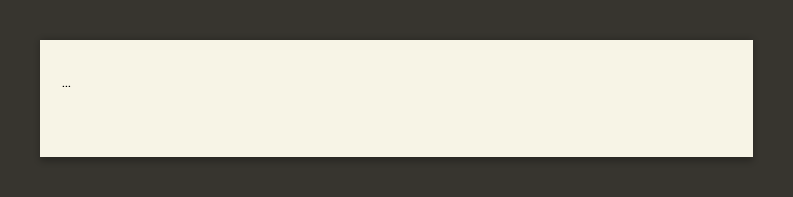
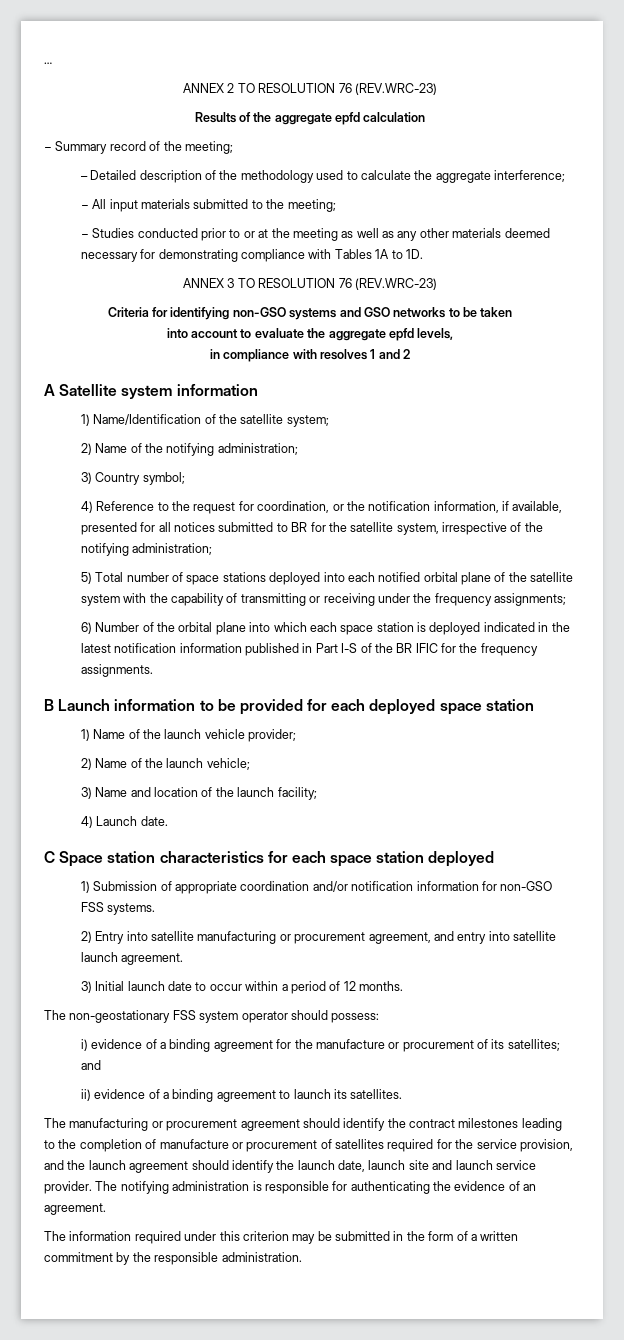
(71, 86) none -> [183,83,437,95] [194,112,426,125] [44,141,233,154] [80,170,566,183] [80,199,336,212] [80,228,550,241] [80,249,423,262] [183,278,437,290] [107,307,513,320] [166,328,454,341] [209,349,411,362] [44,384,258,399] [80,414,329,427] [80,443,298,456] [80,472,185,485] [80,501,563,514] [80,522,543,535] [80,543,213,556] [80,572,574,585] [80,593,567,606] [80,622,570,635] [80,643,538,656] [80,664,153,677] [44,699,534,715] [80,729,297,742] [80,758,250,770] [80,787,317,800] [80,816,168,828] [44,851,495,867] [80,881,553,894] [80,902,156,915] [80,931,557,944] [80,952,184,965] [80,981,404,994] [44,1010,380,1023] [80,1039,560,1052] [80,1060,101,1070] [80,1089,403,1102] [44,1118,562,1131] [44,1139,573,1152] [44,1160,536,1173] [44,1181,537,1194] [44,1203,106,1215] [44,1231,519,1244] [44,1252,302,1265] // ANNEX 2 TO RESOLUTION 76 (REV.WRC-23) // Results of the aggregate epfd calculation // − Summary record of the meeting; // – Detailed description of the methodology used to calculate the aggregate interference; // − All input materials submitted to the meeting; // − Studies conducted prior to or at the meeting as well as any other materials deemed necessary for demonstrating compliance with Tables 1A to 1D. // ANNEX 3 TO RESOLUTION 76 (REV.WRC-23) // Criteria for identifying non-GSO systems and GSO networks to be taken // into account to evaluate the aggregate epfd levels, // in compliance with resolves 1 and 2 // A Satellite system information // 1) Name/Identification of the satellite system; // 2) Name of the notifying administration; // 3) Country symbol; // 4) Reference to the request for coordination, or the notification information, if available, presented for all notices submitted to BR for the satellite system, irrespective of the notifying administration; // 5) Total number of space stations deployed into each notified orbital plane of the satellite system with the capability of transmitting or receiving under the frequency assignments; // 6) Number of the orbital plane into which each space station is deployed indicated in the latest notification information published in Part I-S of the BR IFIC for the frequency assignments. // B Launch information to be provided for each deployed space station // 1) Name of the launch vehicle provider; // 2) Name of the launch vehicle; // 3) Name and location of the launch facility; // 4) Launch date. // C Space station characteristics for each space station deployed // 1) Submission of appropriate coordination and/or notification information for non-GSO FSS systems. // 2) Entry into satellite manufacturing or procurement agreement, and entry into satellite launch agreement. // 3) Initial launch date to occur within a period of 12 months. // The non-geostationary FSS system operator should possess: // i) evidence of a binding agreement for the manufacture or procurement of its satellites; and // ii) evidence of a binding agreement to launch its satellites. // The manufacturing or procurement agreement should identify the contract milestones leading to the completion of manufacture or procurement of satellites required for the service provision, and the launch agreement should identify the launch date, launch site and launch service provider. The notifying administration is responsible for authenticating the evidence of an agreement. // The information required under this criterion may be submitted in the form of a written commitment by the responsible administration.

